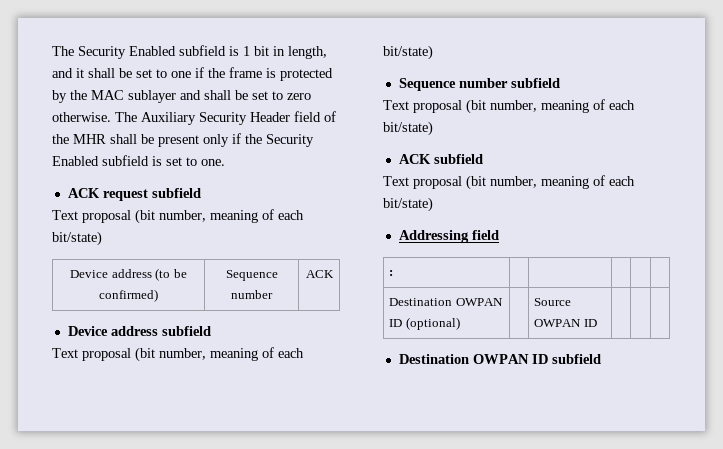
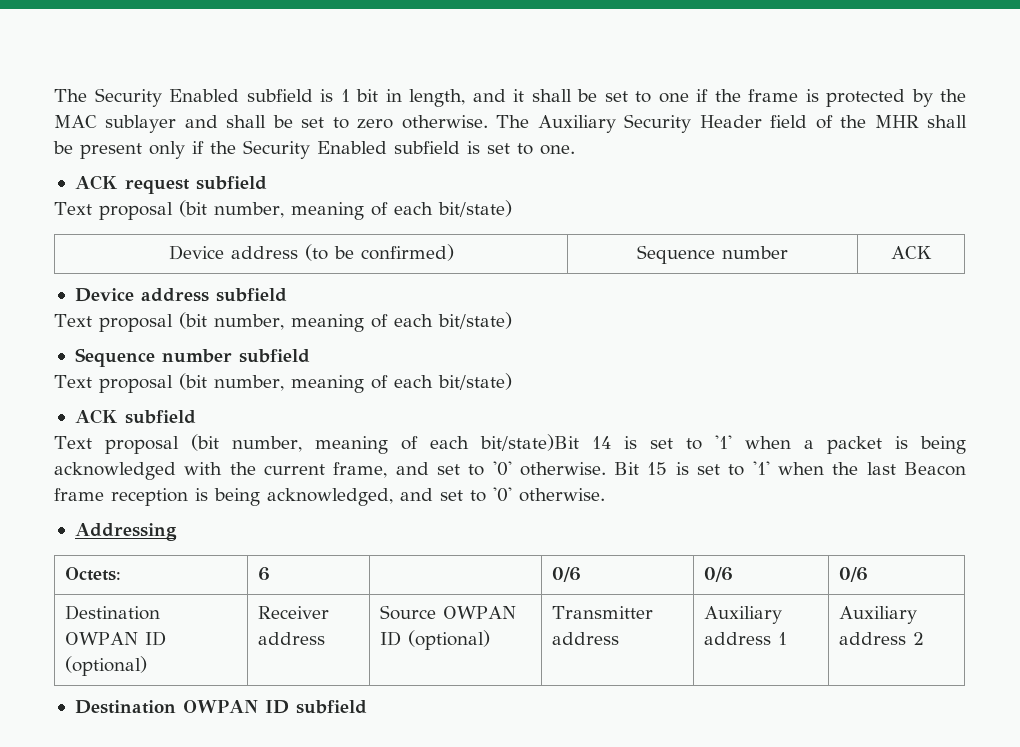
[383,197,433,212] [398,230,499,243] [389,270,394,276] bit/state) // Addressing field // : | | | | | -> [479,434,967,454] [54,461,966,480] [54,487,605,506] [74,523,177,541] [65,567,122,581] [258,567,271,581] [552,567,582,582] [704,567,734,582] [839,567,869,582] bit/state)Bit 14 is set to '1' when a packet is being acknowledged with the current frame, and set to '0' otherwise. Bit 15 is set to '1' when the last Beacon frame reception is being acknowledged, and set to '0' otherwise. // Addressing // Octets: | 6 | | 0/6 | 0/6 | 0/6
(460, 323) none -> [258,606,330,619] [258,632,326,645] Receiver address
(597, 323) | | | -> [408,630,491,650] [552,606,654,619] [552,632,620,645] [704,606,783,624] [704,632,788,645] [839,606,918,624] [839,632,925,645] (optional) | Transmitter address | Auxiliary address 1 | Auxiliary address 2

